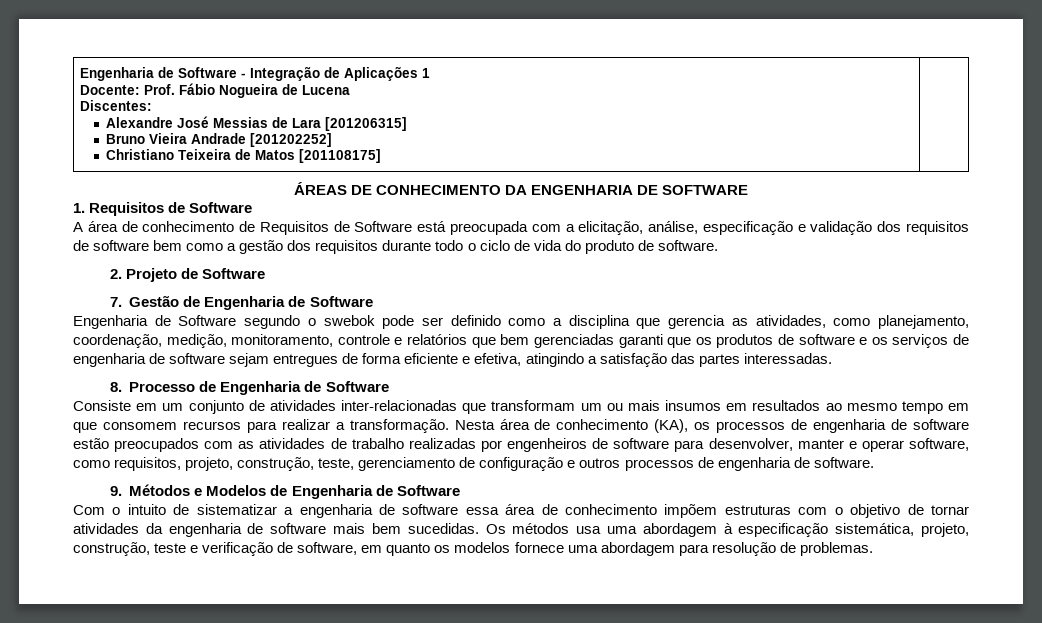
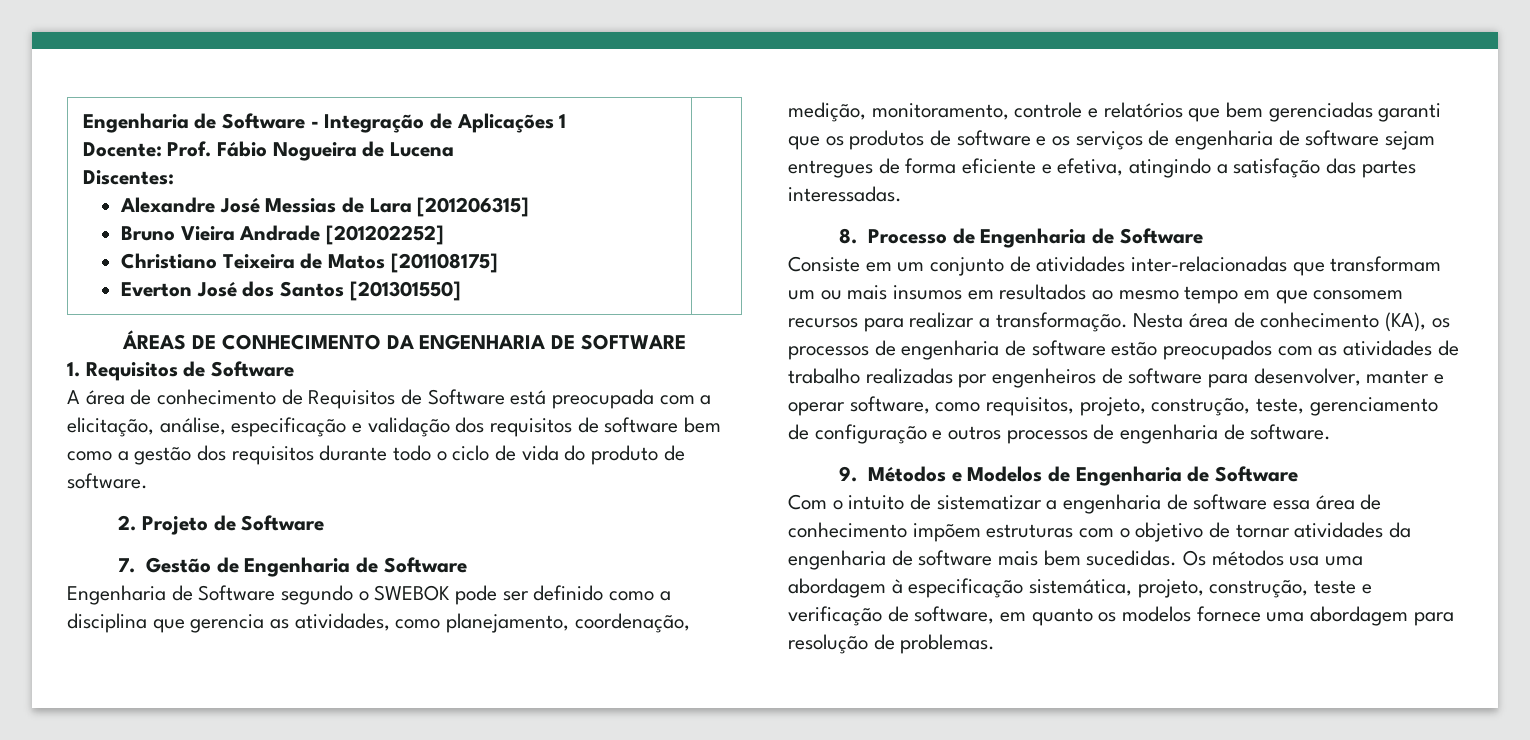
(381, 156) none -> [121,281,461,301] // Everton José dos Santos [201301550]
[323,315,375,326] swebok -> [374,585,451,601] SWEBOK

